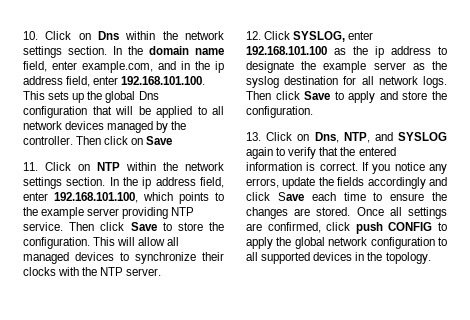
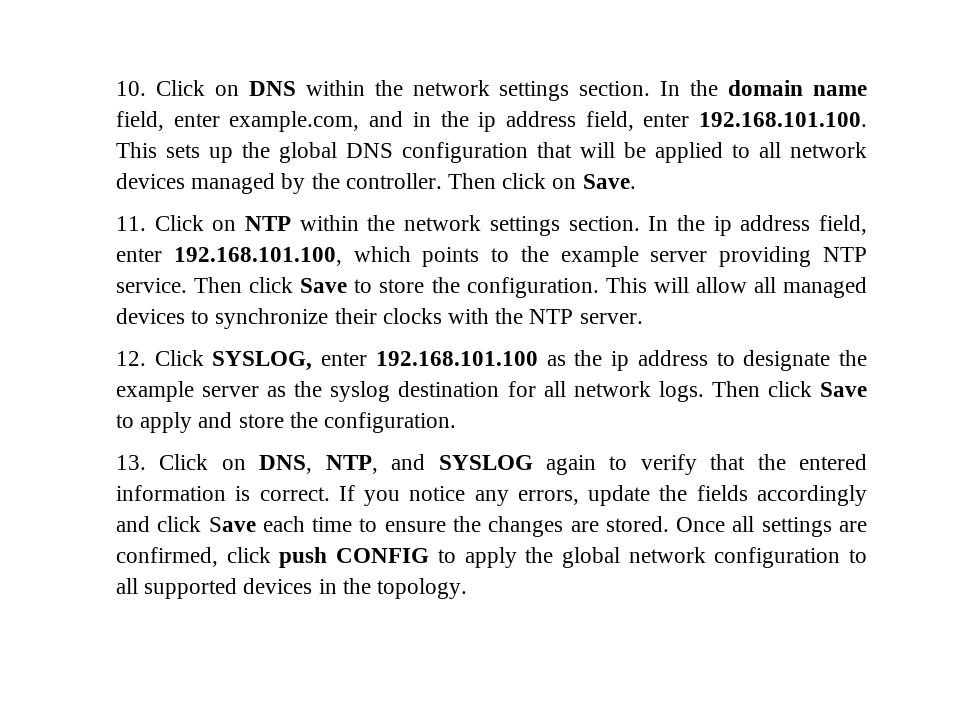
[98,31,119,40] Dns -> [248,81,296,96] DNS
[138,91,159,100] Dns -> [346,143,393,158] DNS
[146,136,173,145] Save -> [582,174,636,189] Save.
[314,132,339,143] Dns, -> [259,455,313,474] DNS,

